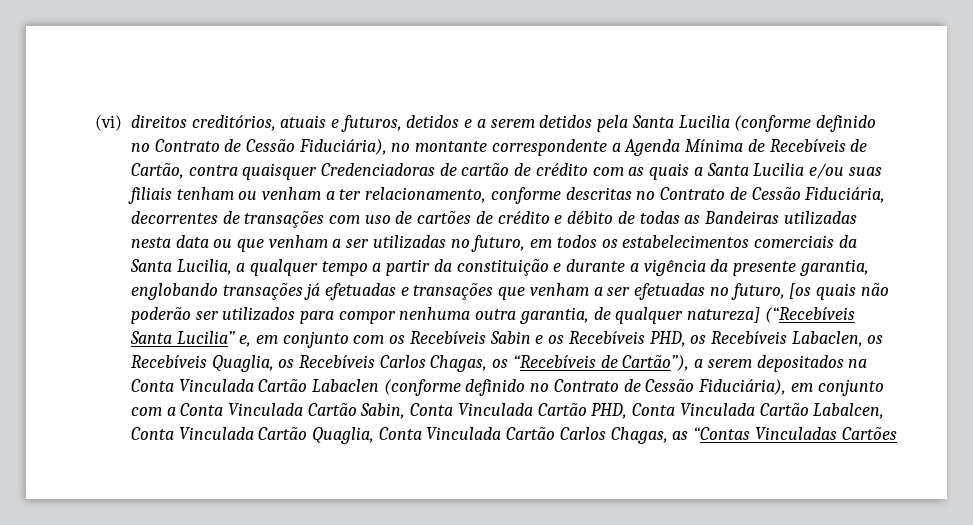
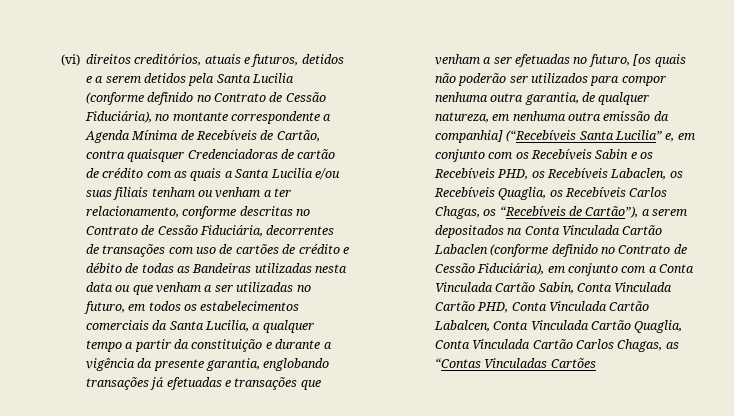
[687,307,761,323] natureza] -> [434,111,669,123] [434,130,503,143] natureza, em nenhuma outra emissão da companhia]

